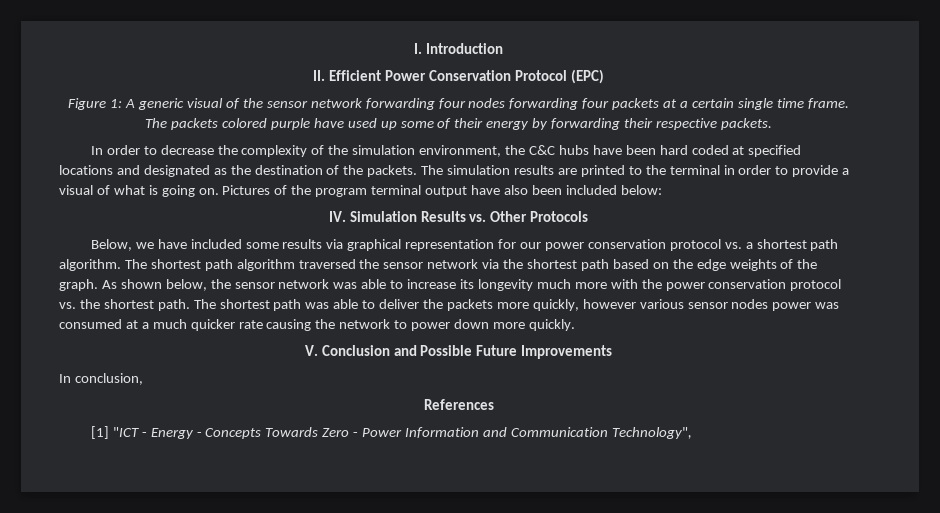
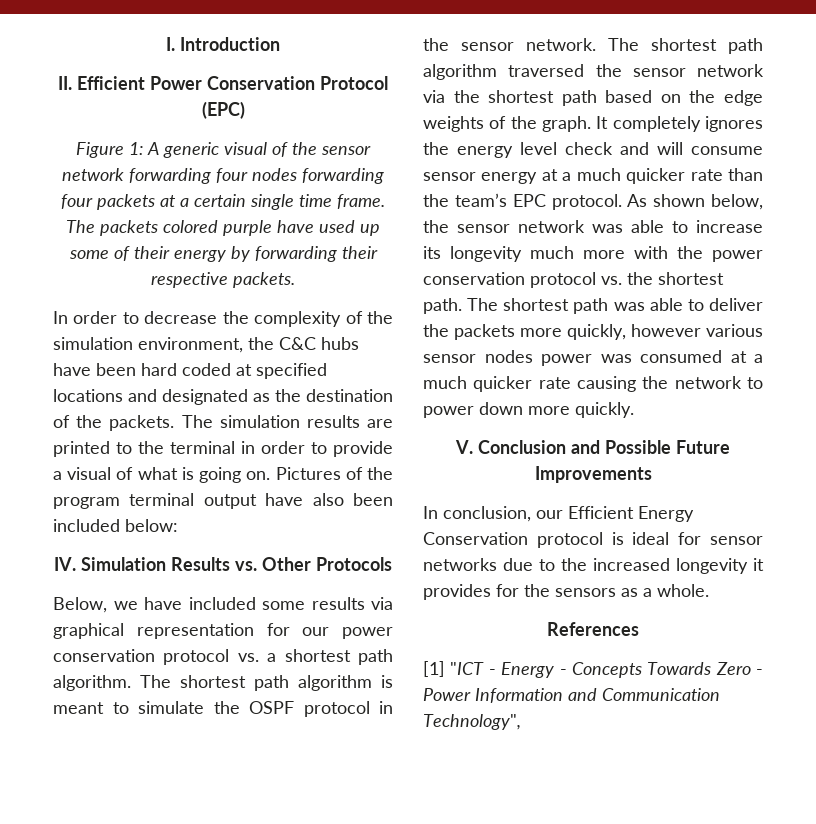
(295, 265) none -> [381,675,393,688] [53,701,393,717] [423,38,763,54] [423,64,497,80] is meant to simulate the OSPF protocol in the sensor network. The shortest path algorithm
(98, 285) none -> [596,116,763,132] [423,142,763,158] [423,168,763,184] [423,193,622,210] It completely ignores the energy level check and will consume sensor energy at a much quicker rate than the team’s EPC protocol.
(143, 379) none -> [536,506,694,522] [423,532,763,548] [423,558,764,574] [423,584,709,600] our Efficient Energy Conservation protocol is ideal for sensor networks due to the increased longevity it provides for the sensors as a whole.

